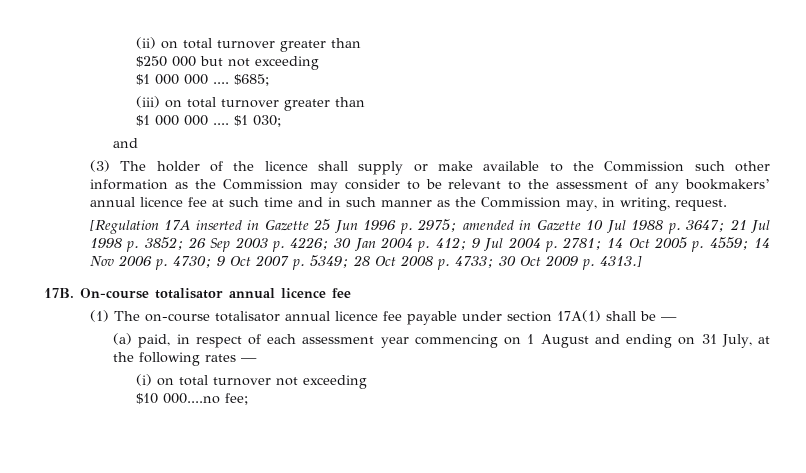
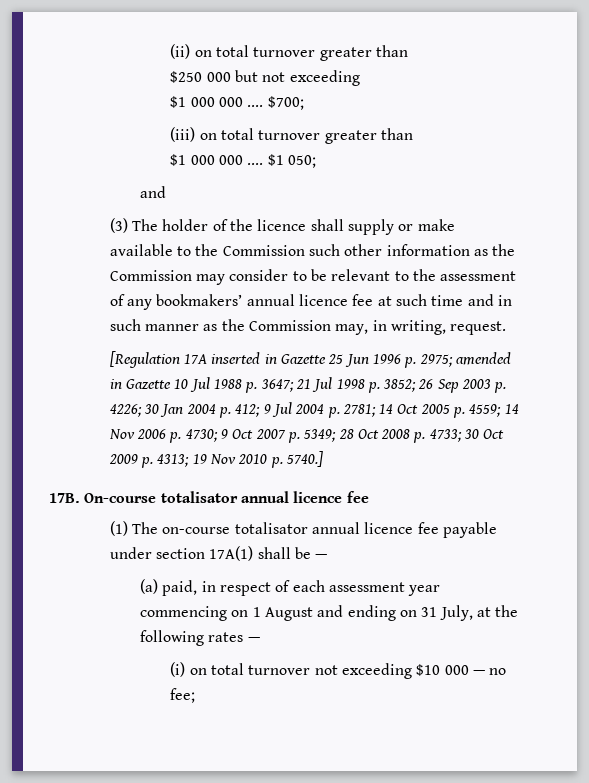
[234,74,270,86] $685; -> [267,96,304,110] $700;
[253,115,282,127] 030; -> [287,155,316,168] 050;
[600,256,643,267] 4313.] -> [157,451,323,468] 4313; 19 Nov 2010 p. 5740.]
[136,393,221,404] // $10 000....no -> [416,664,507,676] $10 000 — no

